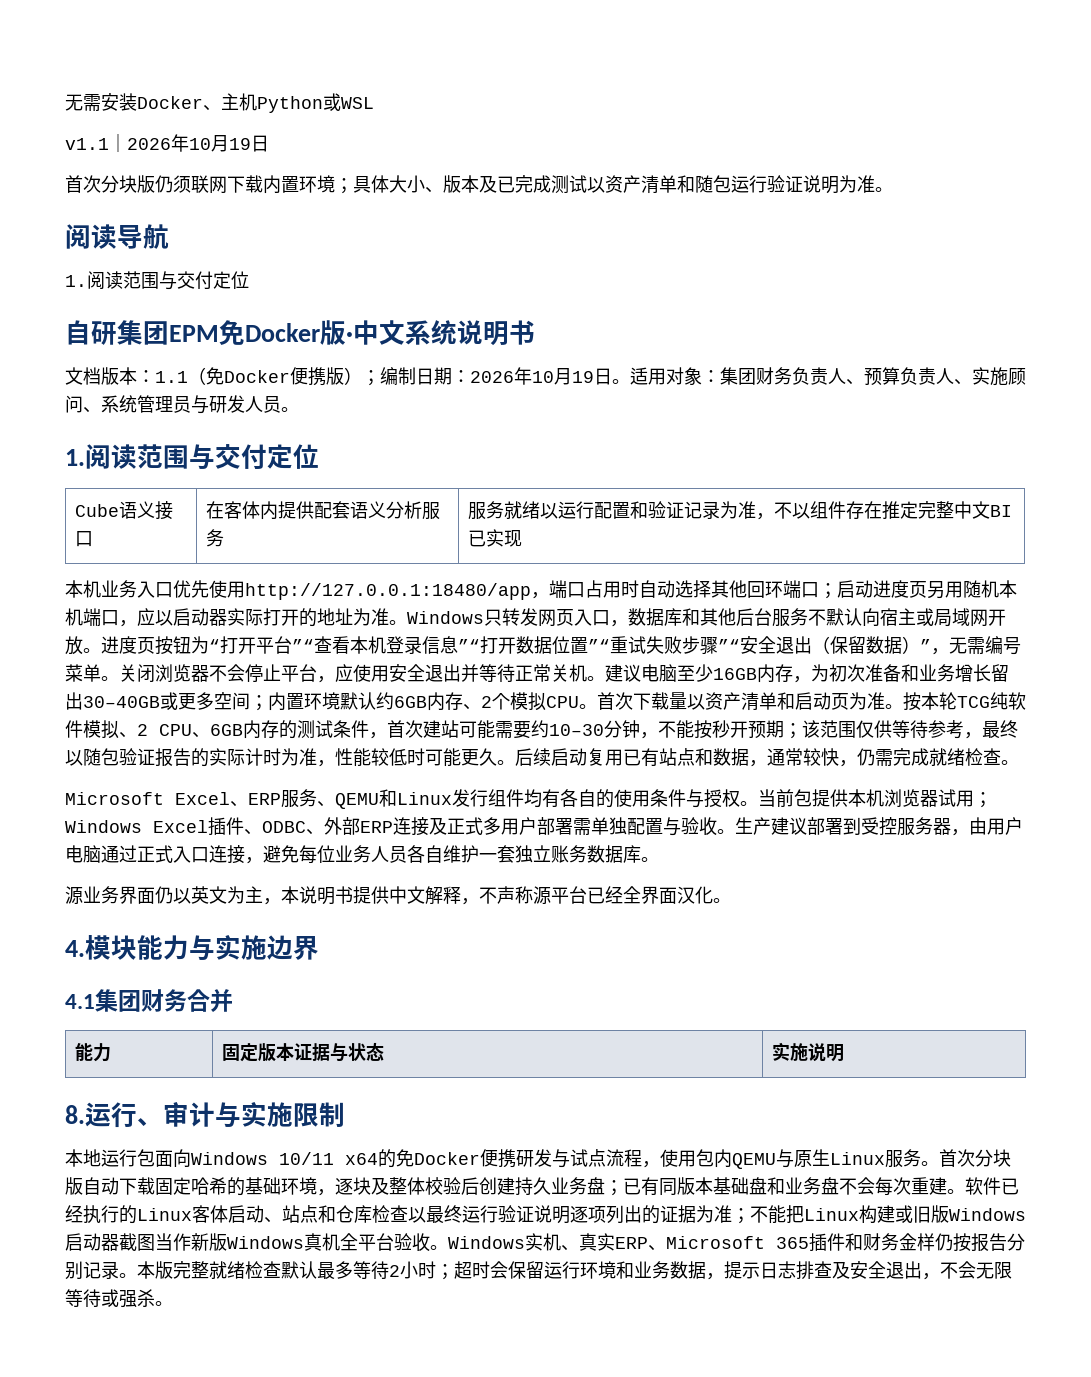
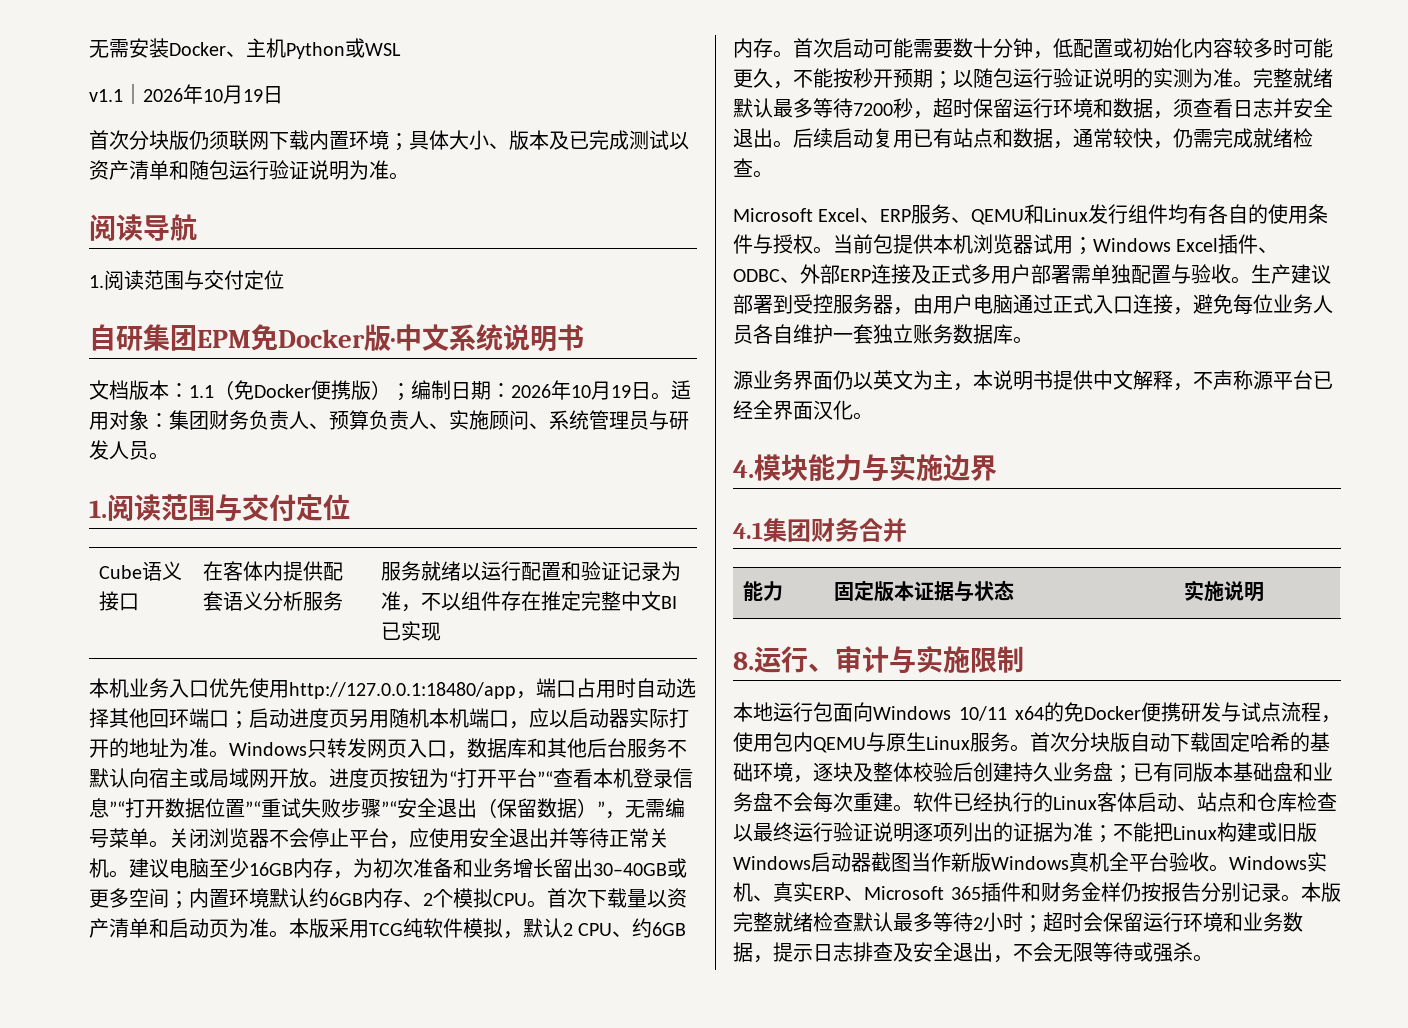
[903,692,957,711] 按本轮 -> [289,918,369,938] 本版采用
[119,732,137,738] 、 -> [503,918,563,939] ，默认
[210,720,1018,739] [65,748,497,767] 6GB内存的测试条件，首次建站可能需要约10–30分钟，不能按秒开预期；该范围仅供等待参考，最终以随包验证报告的实际计时为准，性能较低时可能更久 -> [632,918,687,938] [733,38,1333,59] [733,68,1333,89] [733,98,1333,119] [733,128,773,148] 约6GB内存。首次启动可能需要数十分钟，低配置或初始化内容较多时可能更久，不能按秒开预期；以随包运行验证说明的实测为准。完整就绪默认最多等待7200秒，超时保留运行环境和数据，须查看日志并安全退出

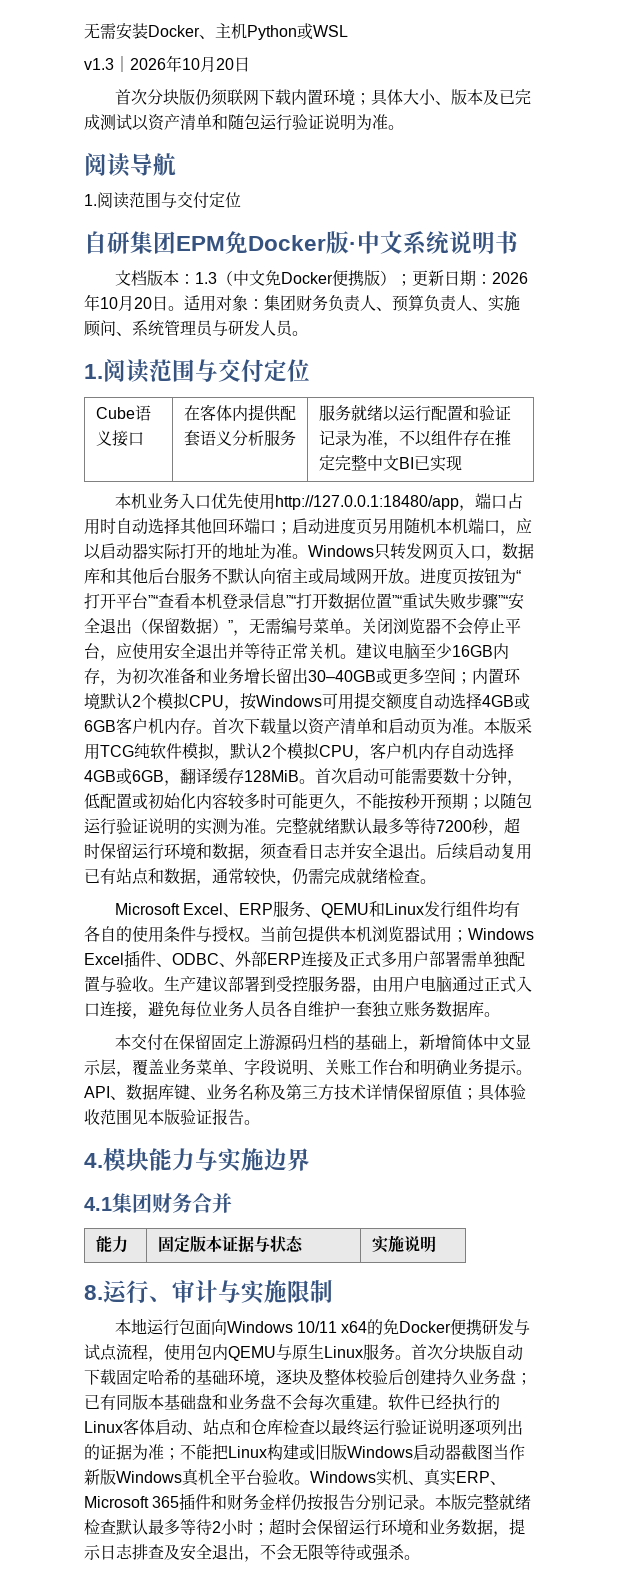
[89,89,123,102] v1.1 -> [84,58,114,70] v1.3
[243,89,263,102] 19 -> [216,58,234,70] 20
[189,380,234,400] 1.1（ -> [194,270,265,286] 1.3（中文
[411,380,451,400] 编制 -> [411,270,444,286] 更新
[611,385,631,398] 19 -> [134,297,152,309] 20
[309,888,527,908] 约6GB内存、2个模拟CPU -> [132,692,530,711] [84,717,196,734] 2个模拟CPU，按Windows可用提交额度自动选择4GB或6GB客户机内存
[578,918,687,938] [733,38,773,58] CPU、约6GB内存 -> [271,742,514,761] [84,768,299,786] 个模拟CPU，客户机内存自动选择4GB或6GB，翻译缓存128MiB
[733,370,1333,391] [733,400,853,420] 源业务界面仍以英文为主，本说明书提供中文解释，不声称源平台已经全界面汉化 -> [114,1033,531,1052] [84,1058,532,1077] [84,1084,526,1101] [84,1108,244,1125] 本交付在保留固定上游源码归档的基础上，新增简体中文显示层，覆盖业务菜单、字段说明、关账工作台和明确业务提示。API、数据库键、业务名称及第三方技术详情保留原值；具体验收范围见本版验证报告

